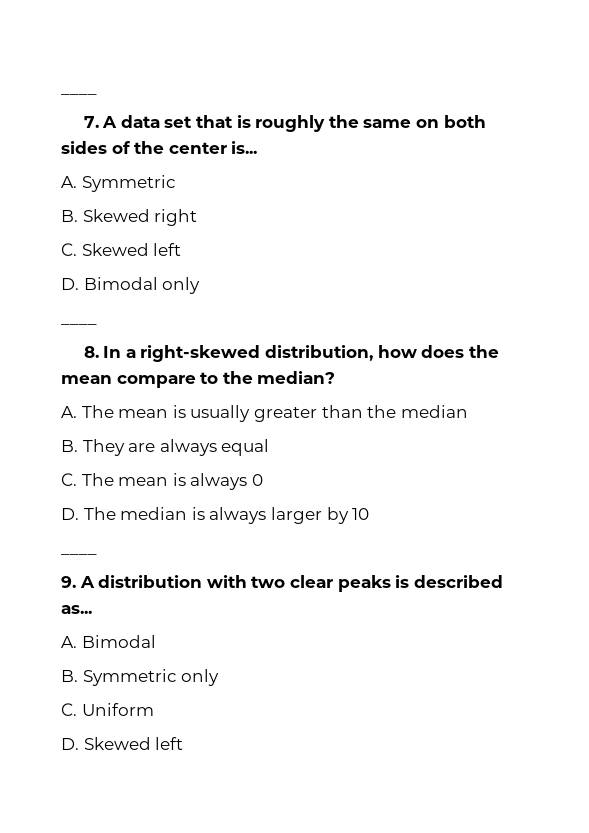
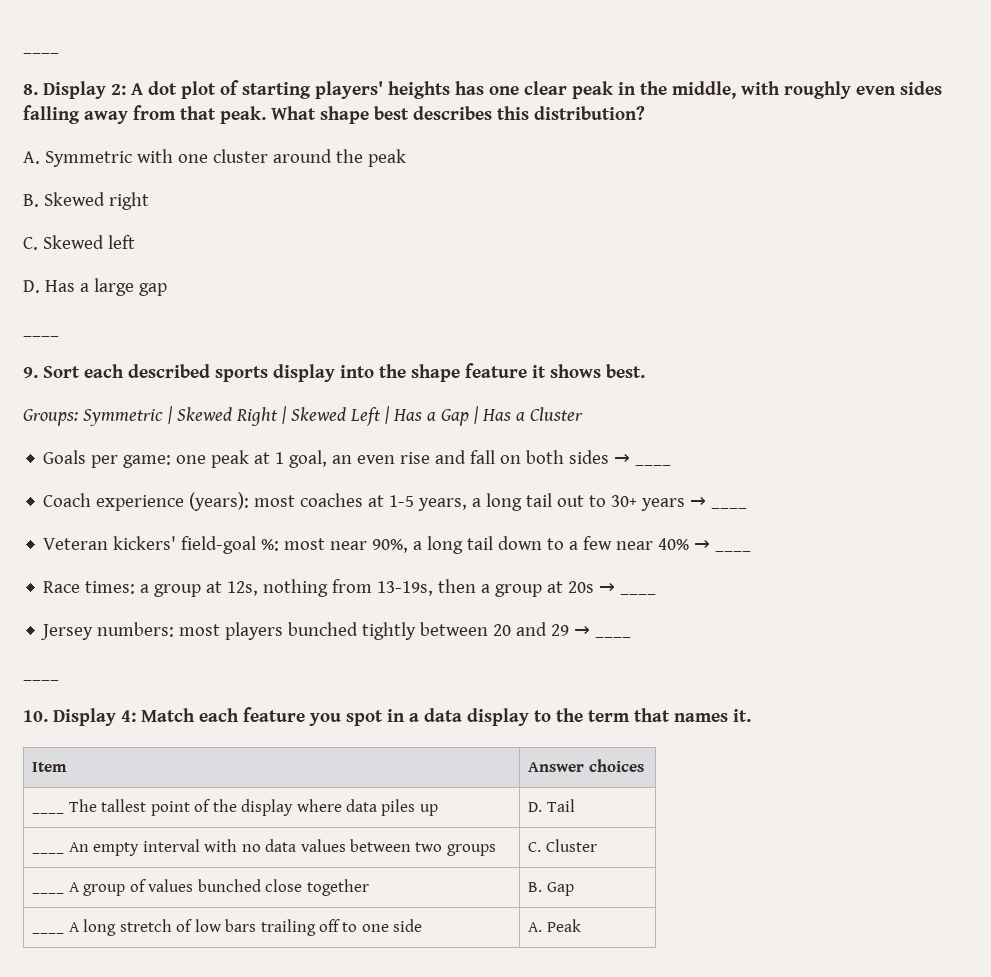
[61,94,97,95] [83,115,486,132] [61,141,258,154] [61,175,176,192] ____ // 7. A data set that is roughly the same on both sides of the center is... // A. Symmetric -> [23,52,59,54] [23,80,942,99] [23,105,645,124] [23,149,406,167] ____ // 8. Display 2: A dot plot of starting players' heights has one clear peak in the middle, with roughly even sides falling away from that peak. What shape best describes this distribution? // A. Symmetric with one cluster around the peak
[83,277,201,294] [61,324,97,325] [83,345,499,362] [61,371,336,388] [61,405,468,422] [61,439,270,456] [61,473,263,490] [61,507,370,524] [61,554,97,555] [61,575,503,592] [61,605,92,614] [61,635,156,648] [61,669,220,686] [61,703,154,716] [61,737,184,750] Bimodal only // ____ // 8. In a right-skewed distribution, how does the mean compare to the median? // A. The mean is usually greater than the median // B. They are always equal // C. The mean is always 0 // D. The median is always larger by 10 // ____ // 9. A distribution with two clear peaks is described as... // A. Bimodal // B. Symmetric only // C. Uniform // D. Skewed left -> [44,278,167,296] [23,335,59,337] [23,363,645,382] [23,406,583,426] [43,450,631,468] [635,464,672,466] [43,492,707,511] [711,507,748,509] [43,536,711,554] [715,550,752,552] [43,579,616,597] [620,593,657,595] [41,622,591,640] [595,636,632,638] [23,679,59,681] [23,707,751,726] [32,762,68,772] [528,759,644,772] [32,812,65,814] [68,799,438,816] [528,799,575,812] [32,852,65,854] [68,839,496,856] [528,839,597,852] [32,892,65,894] [68,879,369,896] [528,882,574,896] [32,932,65,934] [68,919,423,936] [528,919,581,932] Has a large gap // ____ // 9. Sort each described sports display into the shape feature it shows best. // Groups: Symmetric | Skewed Right | Skewed Left | Has a Gap | Has a Cluster // Goals per game: one peak at 1 goal, an even rise and fall on both sides → ____ // Coach experience (years): most coaches at 1-5 years, a long tail out to 30+ years → ____ // Veteran kickers' field-goal %: most near 90%, a long tail down to a few near 40% → ____ // Race times: a group at 12s, nothing from 13-19s, then a group at 20s → ____ // Jersey numbers: most players bunched tightly between 20 and 29 → ____ // ____ // 10. Display 4: Match each feature you spot in a data display to the term that names it. // Item | Answer choices // ____ The tallest point of the display where data piles up | D. Tail // ____ An empty interval with no data values between two groups | C. Cluster // ____ A group of values bunched close together | B. Gap // ____ A long stretch of low bars trailing off to one side | A. Peak

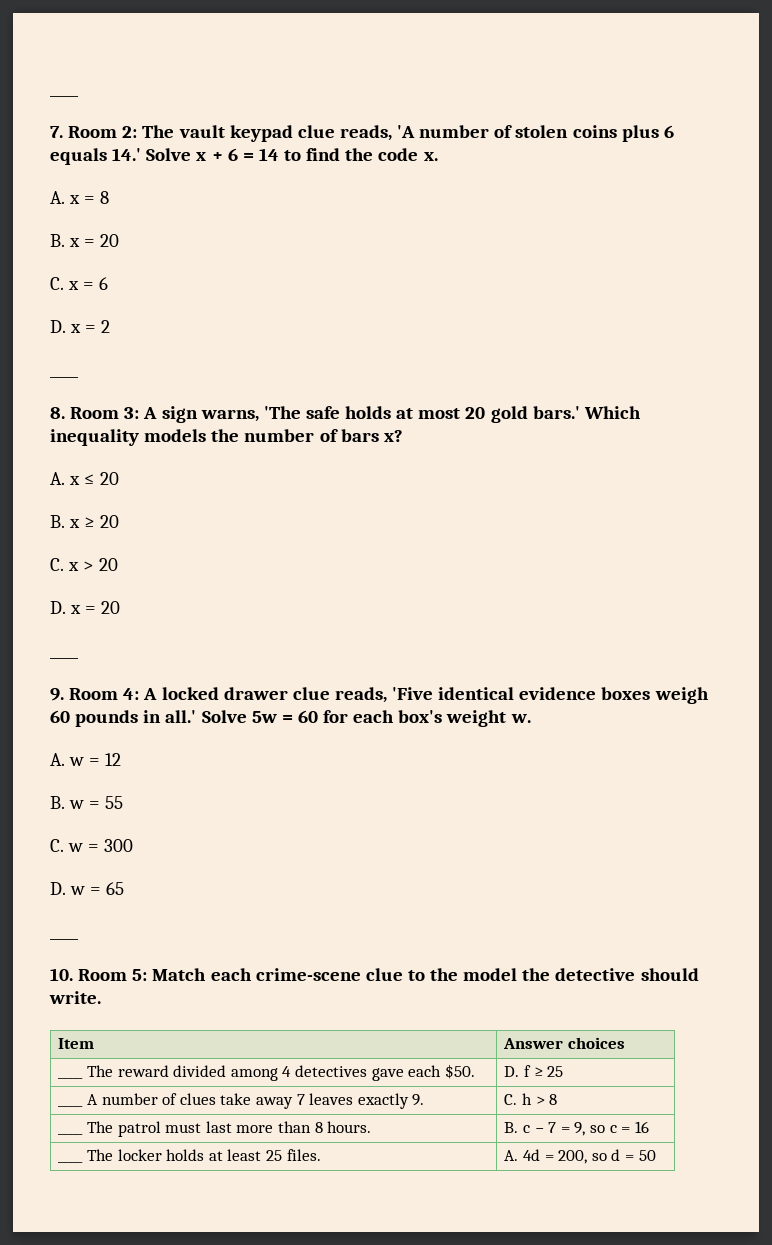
[23,52,59,54] [23,80,942,99] [23,105,645,124] [23,149,406,167] [23,192,149,210] [23,235,135,250] [23,278,167,296] [23,335,59,337] [23,363,645,382] [23,406,583,426] [43,450,631,468] [635,464,672,466] [43,492,707,511] [711,507,748,509] [43,536,711,554] [715,550,752,552] [43,579,616,597] [620,593,657,595] [41,622,591,640] [595,636,632,638] [23,679,59,681] [23,707,751,726] ____ // 8. Display 2: A dot plot of starting players' heights has one clear peak in the middle, with roughly even sides falling away from that peak. What shape best describes this distribution? // A. Symmetric with one cluster around the peak // B. Skewed right // C. Skewed left // D. Has a large gap // ____ // 9. Sort each described sports display into the shape feature it shows best. // Groups: Symmetric | Skewed Right | Skewed Left | Has a Gap | Has a Cluster // Goals per game: one peak at 1 goal, an even rise and fall on both sides → ____ // Coach experience (years): most coaches at 1-5 years, a long tail out to 30+ years → ____ // Veteran kickers' field-goal %: most near 90%, a long tail down to a few near 40% → ____ // Race times: a group at 12s, nothing from 13-19s, then a group at 20s → ____ // Jersey numbers: most players bunched tightly between 20 and 29 → ____ // ____ // 10. Display 4: Match each feature you spot in a data display to the term that names it. -> [50,95,79,97] [50,125,674,142] [50,148,438,165] [50,191,110,204] [50,234,120,247] [50,277,109,290] [50,320,111,333] [50,376,79,378] [50,406,641,423] [50,429,403,446] [50,472,120,485] [50,515,120,528] [50,558,119,571] [50,601,121,614] [50,657,79,659] [50,687,709,704] [50,710,531,727] [50,753,122,766] [50,796,124,809] [50,839,134,852] [50,882,125,895] [50,938,79,940] [50,968,699,981] [49,991,101,1004] ____ // 7. Room 2: The vault keypad clue reads, 'A number of stolen coins plus 6 equals 14.' Solve x + 6 = 14 to find the code x. // A. x = 8 // B. x = 20 // C. x = 6 // D. x = 2 // ____ // 8. Room 3: A sign warns, 'The safe holds at most 20 gold bars.' Which inequality models the number of bars x? // A. x ≤ 20 // B. x ≥ 20 // C. x > 20 // D. x = 20 // ____ // 9. Room 4: A locked drawer clue reads, 'Five identical evidence boxes weigh 60 pounds in all.' Solve 5w = 60 for each box's weight w. // A. w = 12 // B. w = 55 // C. w = 300 // D. w = 65 // ____ // 10. Room 5: Match each crime-scene clue to the model the detective should write.
[101,799,438,816] [528,799,575,812] [32,852,65,854] [68,839,496,856] [528,839,597,852] [32,892,65,894] [68,879,369,896] [528,882,574,896] [32,932,65,934] [68,919,423,936] [528,919,581,932] tallest point of the display where data piles up | D. Tail // ____ An empty interval with no data values between two groups | C. Cluster // ____ A group of values bunched close together | B. Gap // ____ A long stretch of low bars trailing off to one side | A. Peak -> [117,1064,475,1081] [504,1065,564,1077] [58,1105,84,1107] [87,1093,425,1109] [504,1093,558,1105] [58,1133,84,1135] [87,1121,372,1137] [504,1121,649,1136] [58,1161,84,1163] [87,1149,321,1161] [504,1149,656,1164] reward divided among 4 detectives gave each $50. | D. f ≥ 25 // ____ A number of clues take away 7 leaves exactly 9. | C. h > 8 // ____ The patrol must last more than 8 hours. | B. c − 7 = 9, so c = 16 // ____ The locker holds at least 25 files. | A. 4d = 200, so d = 50

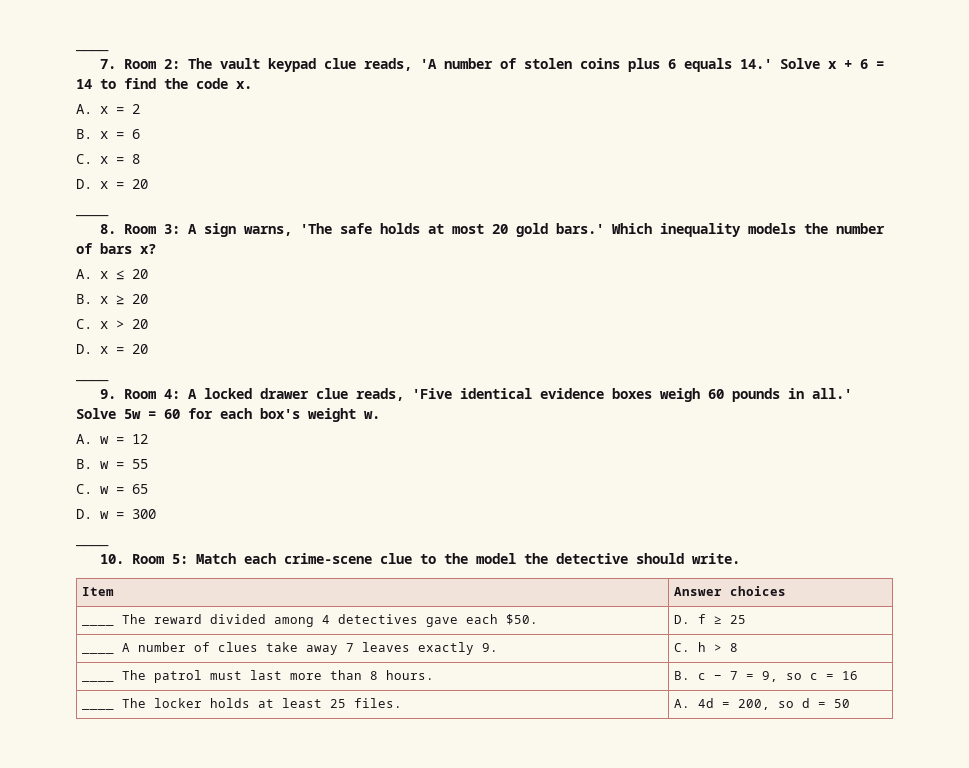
[100,191,110,204] 8 -> [132,104,140,114] 2
[100,234,120,247] 20 -> [132,129,140,139] 6
[99,277,109,290] [50,320,111,333] 6 // D. x = 2 -> [132,154,140,164] [76,179,148,189] 8 // D. x = 20
[104,839,134,852] 300 -> [132,484,148,494] 65
[106,882,125,895] 65 -> [132,509,156,519] 300

